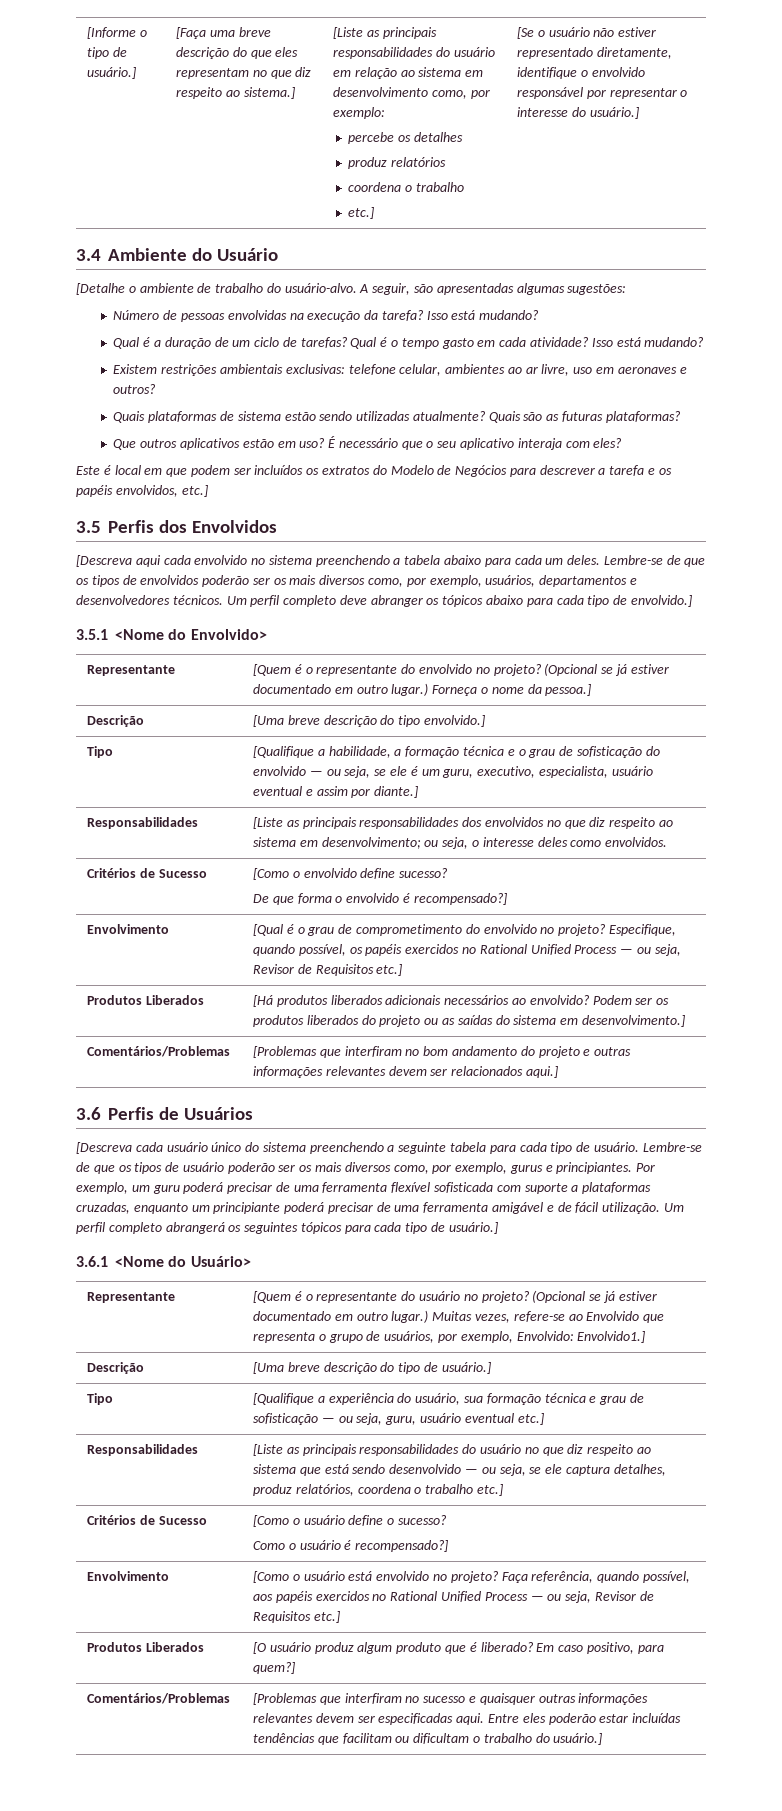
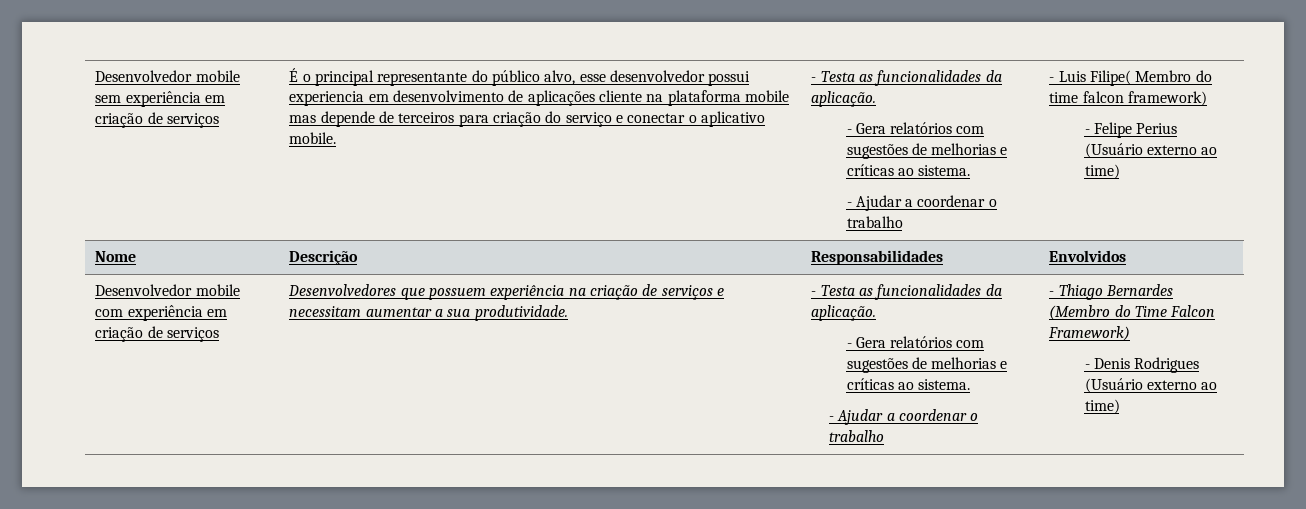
[87,27,147,39] [87,47,127,59] [87,67,137,79] [176,27,271,39] [176,47,299,59] [176,67,312,79] [176,87,295,99] [333,27,437,39] [333,47,495,59] [333,67,484,79] [333,87,490,99] [333,107,386,119] [348,132,463,144] [348,157,447,169] [348,182,464,192] [348,207,375,219] [517,27,657,39] [517,47,672,59] [517,67,645,79] [517,87,688,99] [517,107,639,119] [76,248,279,261] [76,283,627,295] [113,310,540,322] [113,337,705,349] [113,364,687,376] [113,384,157,394] [113,411,681,423] [113,436,623,450] [76,465,672,477] [76,485,208,497] [76,520,278,533] [76,555,706,567] [76,575,637,587] [76,595,692,607] [76,629,267,640] [87,665,176,676] [253,663,669,676] [253,683,592,696] [87,715,145,727] [253,715,485,727] [87,746,114,758] [253,746,660,758] [253,766,653,778] [253,786,419,798] [87,817,199,829] [253,817,673,829] [253,837,668,849] [87,868,207,878] [253,868,449,880] [253,893,507,905] [87,924,170,934] [253,924,676,936] [253,944,681,956] [253,964,403,976] [87,995,204,1005] [253,995,670,1007] [253,1015,685,1027] [87,1046,231,1057] [253,1046,632,1058] [253,1066,558,1078] [76,1107,254,1120] [76,1142,702,1154] [76,1162,656,1174] [76,1182,652,1194] [76,1202,684,1214] [76,1222,498,1234] [76,1256,251,1267] [87,1292,176,1303] [253,1290,657,1303] [253,1310,665,1323] [253,1331,646,1343] [87,1362,145,1374] [253,1362,491,1374] [87,1393,114,1405] [253,1393,644,1405] [253,1413,544,1425] [87,1444,199,1456] [253,1444,651,1456] [253,1464,666,1476] [253,1484,503,1496] [87,1515,207,1525] [253,1515,447,1527] [253,1540,449,1552] [87,1571,170,1581] [253,1571,690,1583] [253,1591,654,1603] [253,1611,340,1623] [87,1642,204,1652] [253,1642,664,1654] [253,1662,296,1674] [87,1693,231,1704] [253,1693,649,1705] [253,1713,682,1725] [253,1733,603,1745] [Informe o tipo de usuário.] | [Faça uma breve descrição do que eles representam no que diz respeito ao sistema.] | [Liste as principais responsabilidades do usuário em relação ao sistema em desenvolvimento como, por exemplo: // percebe os detalhes // produz relatórios // coordena o trabalho // etc.] | [Se o usuário não estiver representado diretamente, identifique o envolvido responsável por representar o interesse do usuário.] // 3.4 Ambiente do Usuário // [Detalhe o ambiente de trabalho do usuário-alvo. A seguir, são apresentadas algumas sugestões: // Número de pessoas envolvidas na execução da tarefa? Isso está mudando? // Qual é a duração de um ciclo de tarefas? Qual é o tempo gasto em cada atividade? Isso está mudando? // Existem restrições ambientais exclusivas: telefone celular, ambientes ao ar livre, uso em aeronaves e outros? // Quais plataformas de sistema estão sendo utilizadas atualmente? Quais são as futuras plataformas? // Que outros aplicativos estão em uso? É necessário que o seu aplicativo interaja com eles? // Este é local em que podem ser incluídos os extratos do Modelo de Negócios para descrever a tarefa e os papéis envolvidos, etc.] // 3.5 Perfis dos Envolvidos // [Descreva aqui cada envolvido no sistema preenchendo a tabela abaixo para cada um deles. Lembre-se de que os tipos de envolvidos poderão ser os mais diversos como, por exemplo, usuários, departamentos e desenvolvedores técnicos. Um perfil completo deve abranger os tópicos abaixo para cada tipo de envolvido.] // 3.5.1 <Nome do Envolvido> // Representante | [Quem é o representante do envolvido no projeto? (Opcional se já estiver documentado em outro lugar.) Forneça o nome da pessoa.] // Descrição | [Uma breve descrição do tipo envolvido.] // Tipo | [Qualifique a habilidade, a formação técnica e o grau de sofisticação do envolvido — ou seja, se ele é um guru, executivo, especialista, usuário eventual e assim por diante.] // Responsabilidades | [Liste as principais responsabilidades dos envolvidos no que diz respeito ao sistema em desenvolvimento; ou seja, o interesse deles como envolvidos. // Critérios de Sucesso | [Como o envolvido define sucesso? // De que forma o envolvido é recompensado?] // Envolvimento | [Qual é o grau de comprometimento do envolvido no projeto? Especifique, quando possível, os papéis exercidos no Rational Unified Process — ou seja, Revisor de Requisitos etc.] // Produtos Liberados | [Há produtos liberados adicionais necessários ao envolvido? Podem ser os produtos liberados do projeto ou as saídas do sistema em desenvolvimento.] // Comentários/Problemas | [Problemas que interfiram no bom andamento do projeto e outras informações relevantes devem ser relacionados aqui.] // 3.6 Perfis de Usuários // [Descreva cada usuário único do sistema preenchendo a seguinte tabela para cada tipo de usuário. Lembre-se de que os tipos de usuário poderão ser os mais diversos como, por exemplo, gurus e principiantes. Por exemplo, um guru poderá precisar de uma ferramenta flexível sofisticada com suporte a plataformas cruzadas, enquanto um principiante poderá precisar de uma ferramenta amigável e de fácil utilização. Um perfil completo abrangerá os seguintes tópicos para cada tipo de usuário.] // 3.6.1 <Nome do Usuário> // Representante | [Quem é o representante do usuário no projeto? (Opcional se já estiver documentado em outro lugar.) Muitas vezes, refere-se ao Envolvido que representa o grupo de usuários, por exemplo, Envolvido: Envolvido1.] // Descrição | [Uma breve descrição do tipo de usuário.] // Tipo | [Qualifique a experiência do usuário, sua formação técnica e grau de sofisticação — ou seja, guru, usuário eventual etc.] // Responsabilidades | [Liste as principais responsabilidades do usuário no que diz respeito ao sistema que está sendo desenvolvido — ou seja, se ele captura detalhes, produz relatórios, coordena o trabalho etc.] // Critérios de Sucesso | [Como o usuário define o sucesso? // Como o usuário é recompensado?] // Envolvimento | [Como o usuário está envolvido no projeto? Faça referência, quando possível, aos papéis exercidos no Rational Unified Process — ou seja, Revisor de Requisitos etc.] // Produtos Liberados | [O usuário produz algum produto que é liberado? Em caso positivo, para quem?] // Comentários/Problemas | [Problemas que interfiram no sucesso e quaisquer outras informações relevantes devem ser especificadas aqui. Entre eles poderão estar incluídas tendências que facilitam ou dificultam o trabalho do usuário.] -> [95,70,240,82] [95,91,225,107] [95,112,219,128] [289,68,751,86] [289,90,789,106] [289,111,765,127] [289,132,337,144] [811,70,1002,86] [811,91,877,107] [846,122,985,134] [846,143,1008,159] [846,164,971,176] [846,195,997,211] [846,216,903,228] [1049,70,1212,86] [1049,91,1207,106] [1084,122,1178,138] [1084,143,1218,158] [1084,164,1120,179] [95,251,137,262] [289,250,359,265] [811,250,944,265] [1049,250,1127,262] [95,284,240,296] [95,305,227,321] [95,326,219,342] [288,284,724,300] [289,305,568,321] [811,284,1002,300] [811,305,877,321] [846,336,985,348] [846,357,1008,373] [846,378,971,390] [828,409,979,425] [828,430,884,442] [1049,284,1173,300] [1049,305,1216,320] [1048,326,1131,341] [1084,357,1200,373] [1084,378,1218,393] [1084,399,1120,414] Desenvolvedor mobile sem experiência em criação de serviços | É o principal representante do público alvo, esse desenvolvedor possui experiencia em desenvolvimento de aplicações cliente na plataforma mobile mas depende de terceiros para criação do serviço e conectar o aplicativo mobile. | - Testa as funcionalidades da aplicação. // - Gera relatórios com sugestões de melhorias e críticas ao sistema. // - Ajudar a coordenar o trabalho | - Luis Filipe( Membro do time falcon framework) // - Felipe Perius (Usuário externo ao time) // Nome | Descrição | Responsabilidades | Envolvidos // Desenvolvedor mobile com experiência em criação de serviços | Desenvolvedores que possuem experiência na criação de serviços e necessitam aumentar a sua produtividade. | - Testa as funcionalidades da aplicação. // - Gera relatórios com sugestões de melhorias e críticas ao sistema. // - Ajudar a coordenar o trabalho | - Thiago Bernardes (Membro do Time Falcon Framework) // - Denis Rodrigues (Usuário externo ao time)

